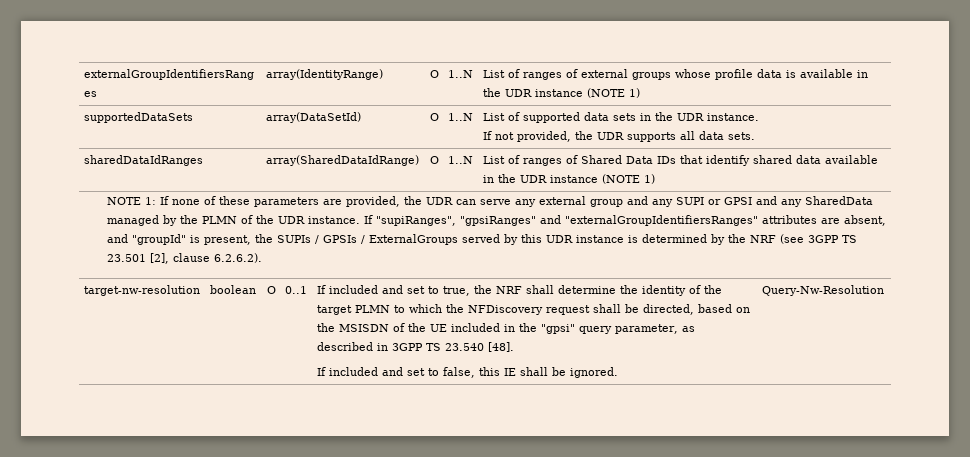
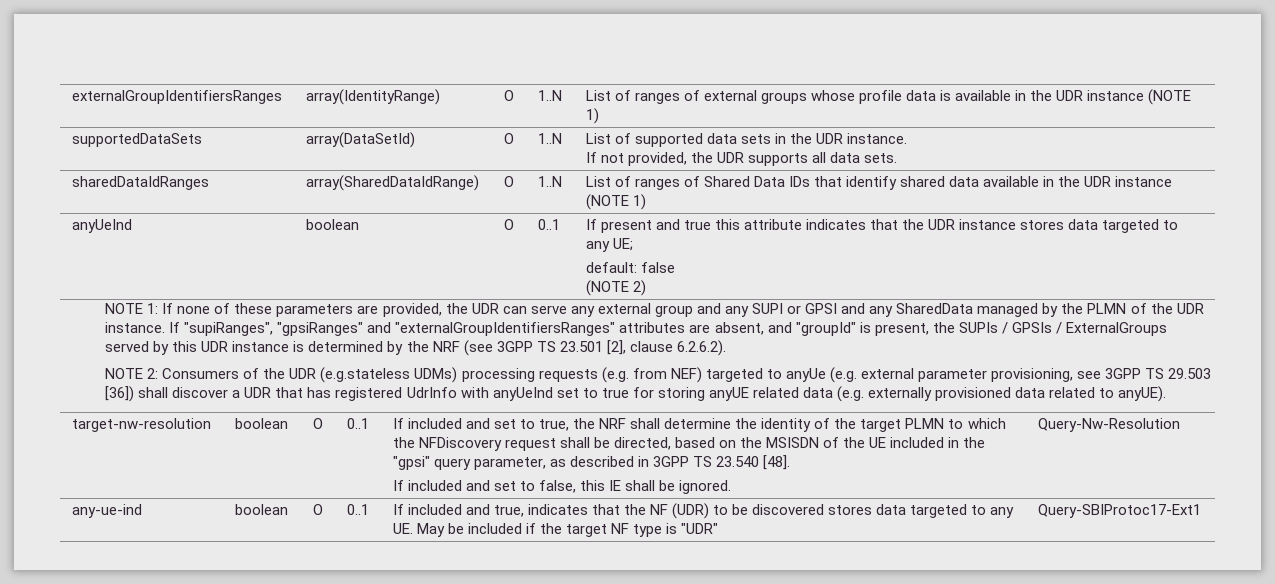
(655, 179) none -> [71,219,132,233] [305,219,359,230] [504,219,514,230] [537,219,560,230] [585,219,1179,233] [585,238,633,252] [585,262,675,273] [585,280,646,296] // anyUeInd | boolean | O | 0..1 | If present and true this attribute indicates that the UDR instance stores data targeted to any UE; // default: false // (NOTE 2)
(263, 258) none -> [105,367,1212,383] [105,386,1167,402] // NOTE 2: Consumers of the UDR (e.g.stateless UDMs) processing requests (e.g. from NEF) targeted to anyUe (e.g. external parameter provisioning, see 3GPP TS 29.503 [36]) shall discover a UDR that has registered UdrInfo with anyUeInd set to true for storing anyUE related data (e.g. externally provisioned data related to anyUE).
(884, 290) none -> [71,504,142,518] [234,504,288,515] [313,504,323,515] [346,504,369,515] [392,503,1015,519] [392,523,719,537] [1037,504,1201,518] // any-ue-ind | boolean | O | 0..1 | If included and true, indicates that the NF (UDR) to be discovered stores data targeted to any UE. May be included if the target NF type is "UDR" | Query-SBIProtoc17-Ext1

